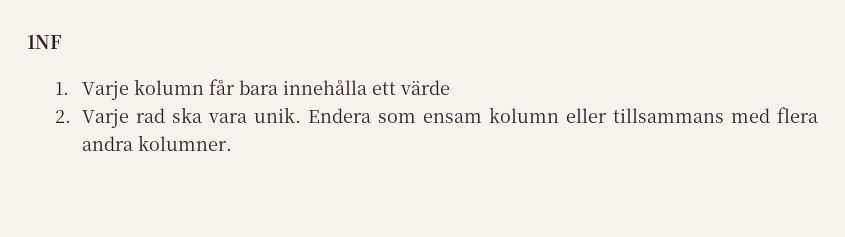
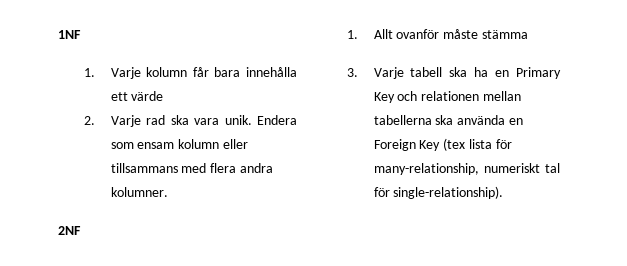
(233, 143) none -> [58,226,81,235] [347,29,528,39] [347,67,561,79] [373,91,521,103] [373,115,523,125] [373,138,512,151] [373,163,560,175] [373,186,504,199] // 2NF // 1. Allt ovanför måste stämma // 3. Varje tabell ska ha en Primary Key och relationen mellan tabellerna ska använda en Foreign Key (tex lista för many-relationship, numeriskt tal för single-relationship).

